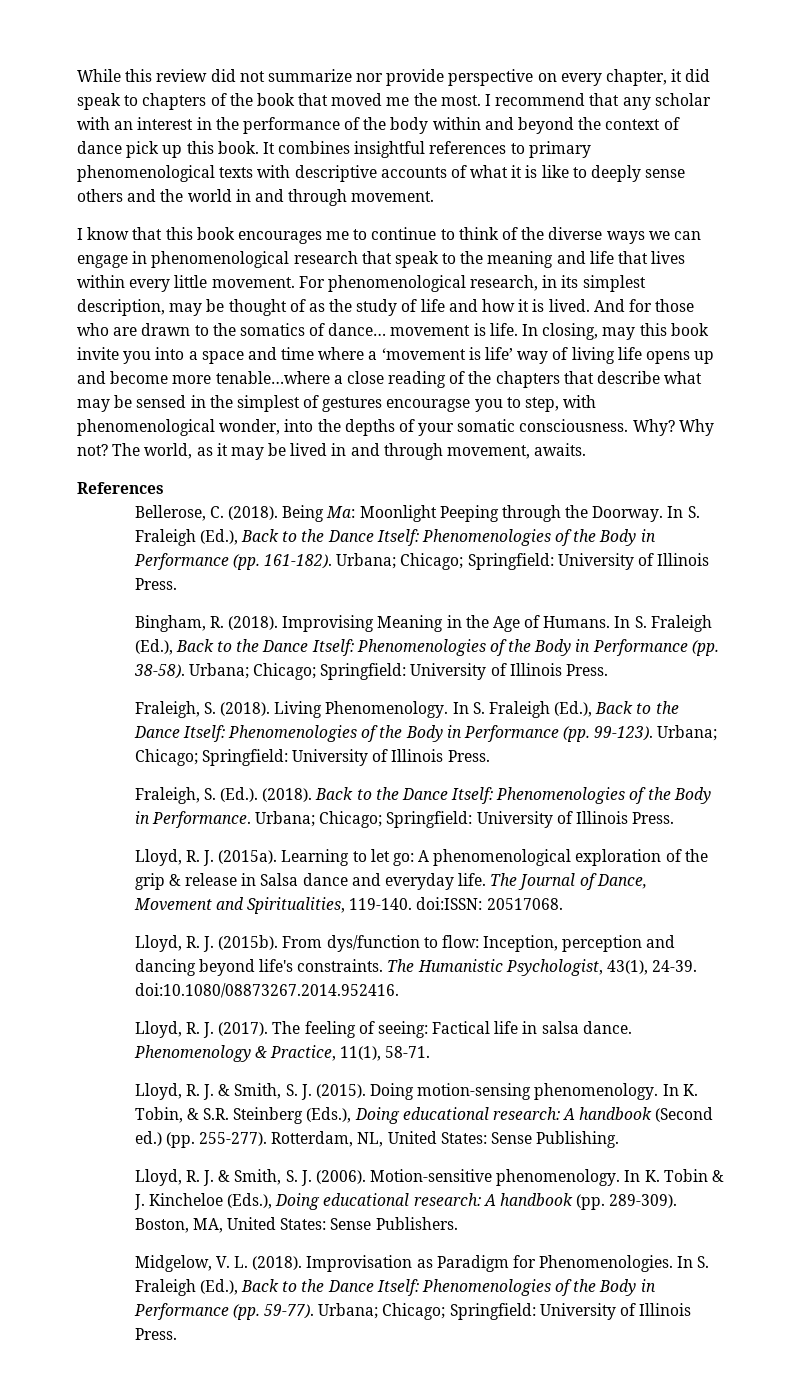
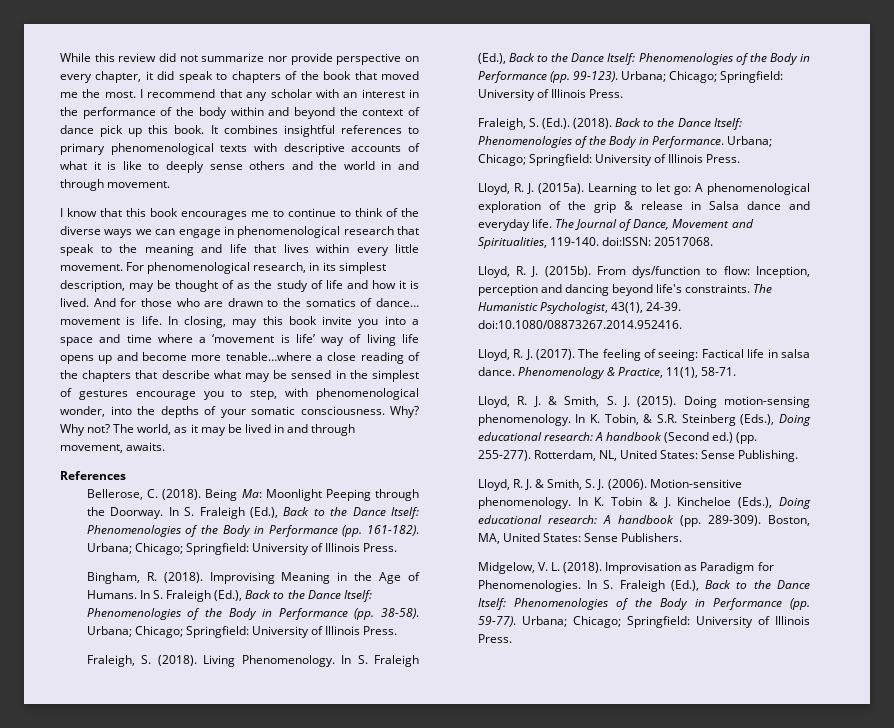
[386,399,471,412] encouragse -> [135,391,196,400] encourage

